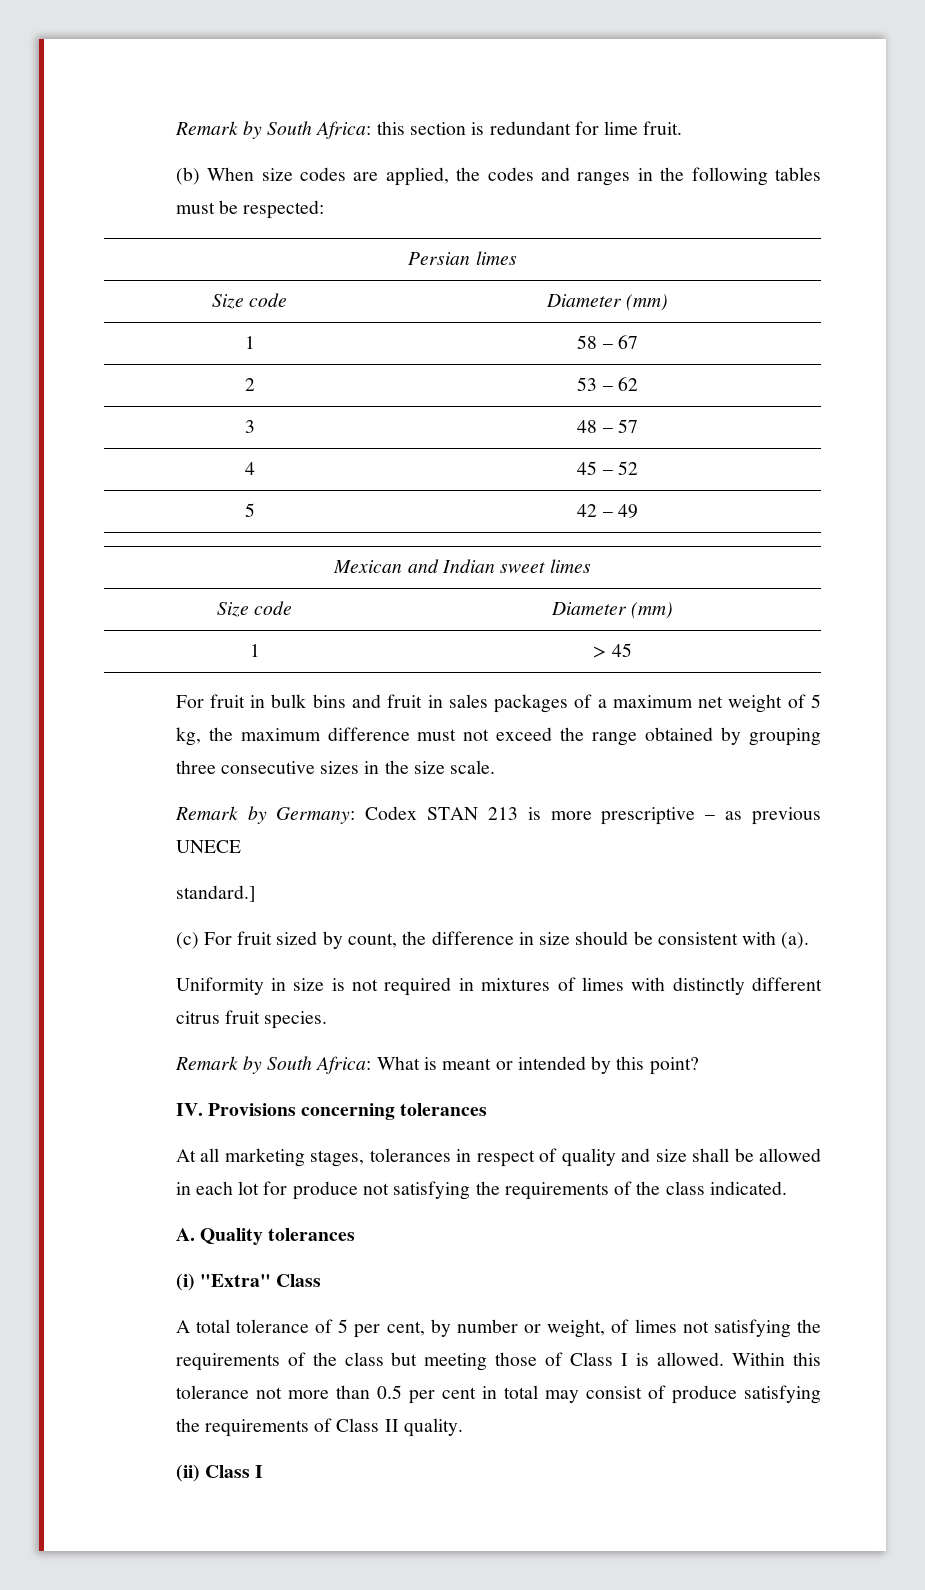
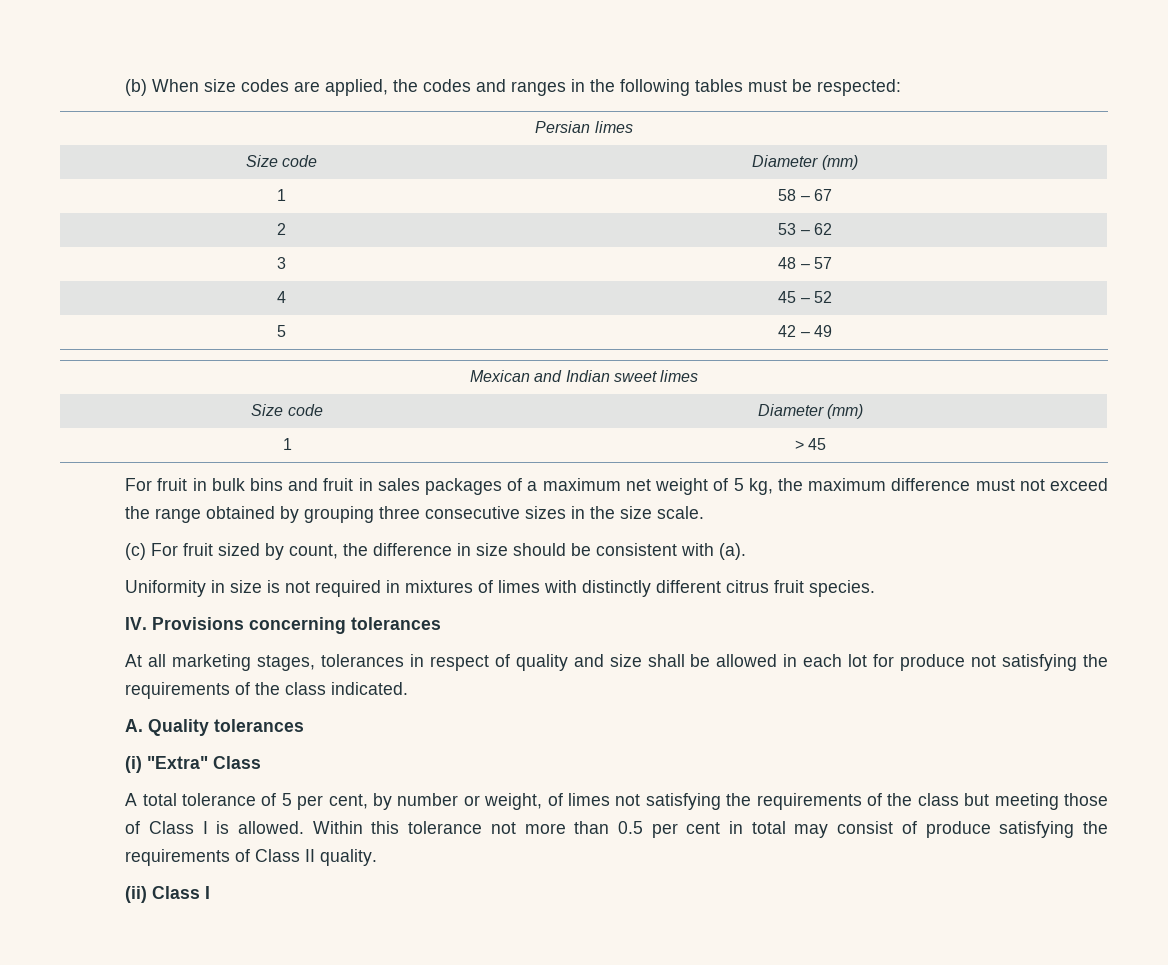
[174,121,683,139] Remark by South Africa: this section is redundant for lime fruit. // -> (125, 87) none
[174,806,821,825] [175,840,241,853] [175,885,256,902] // Remark by Germany: Codex STAN 213 is more prescriptive – as previous UNECE // standard.] -> (705, 512) none
[174,1056,699,1075] // Remark by South Africa: What is meant or intended by this point? -> (876, 588) none

